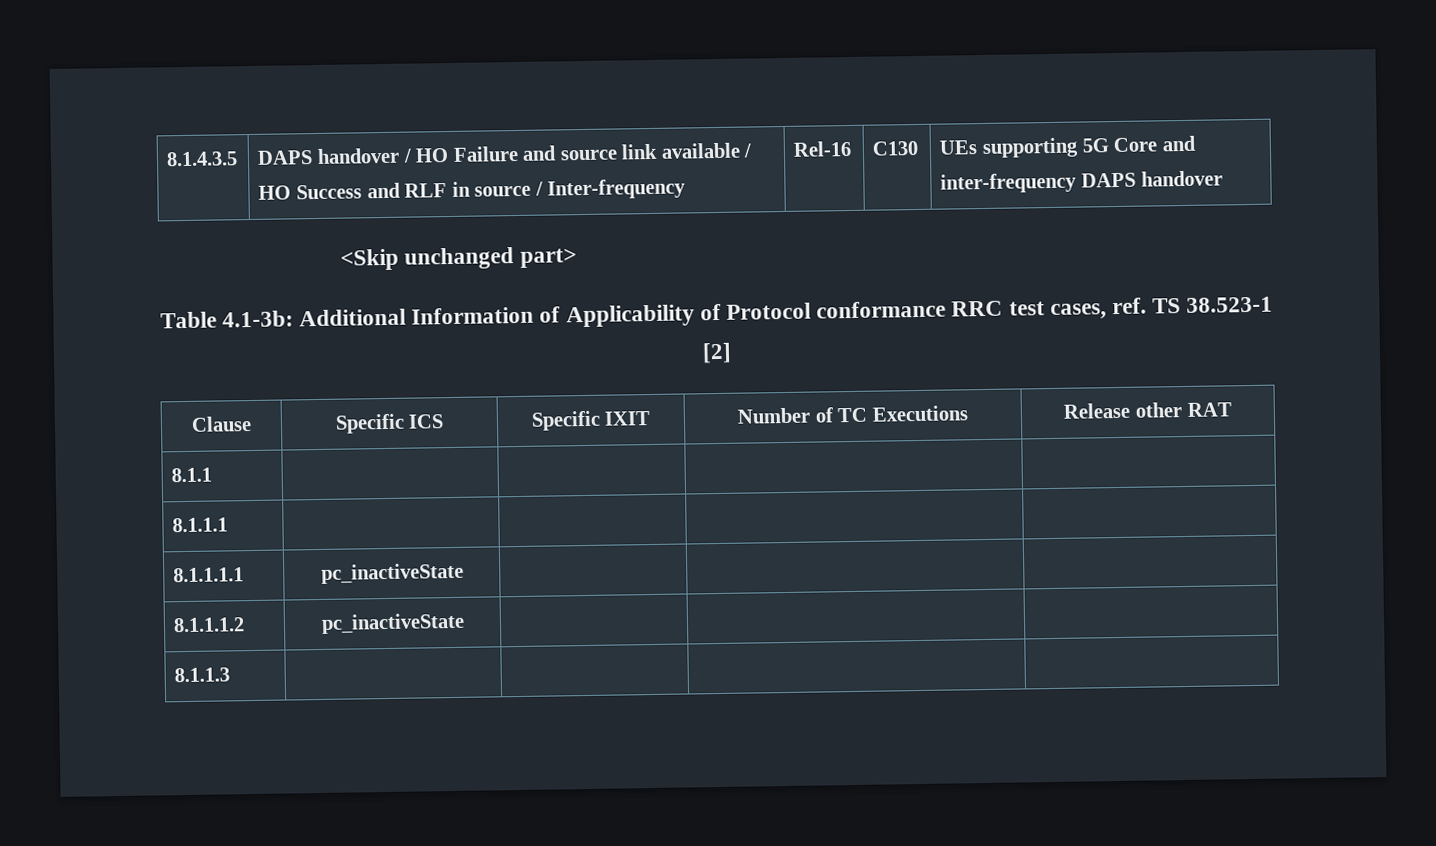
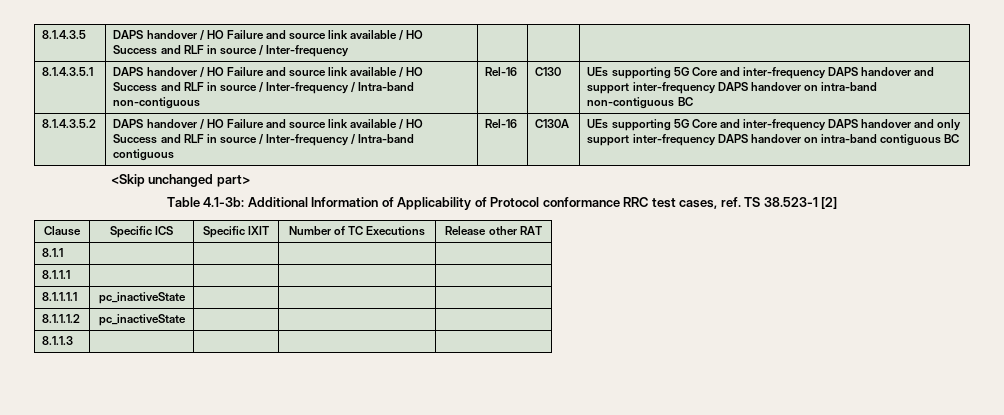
(687, 189) none -> [42,67,94,76] [113,67,424,78] [113,82,415,94] [113,97,201,109] | | // 8.1.4.3.5.1 | DAPS handover / HO Failure and source link available / HO Success and RLF in source / Inter-frequency / Intra-band non-contiguous |
(1223, 178) none -> [914,67,935,76] [587,82,877,94] [587,97,693,109] [42,119,97,128] [113,119,424,130] [113,134,415,146] [113,149,175,161] [485,119,518,128] [535,119,570,128] [587,119,962,131] [587,134,960,146] and support inter-frequency DAPS handover on intra-band non-contiguous BC // 8.1.4.3.5.2 | DAPS handover / HO Failure and source link available / HO Success and RLF in source / Inter-frequency / Intra-band contiguous | Rel-16 | C130A | UEs supporting 5G Core and inter-frequency DAPS handover and only support inter-frequency DAPS handover on intra-band contiguous BC

